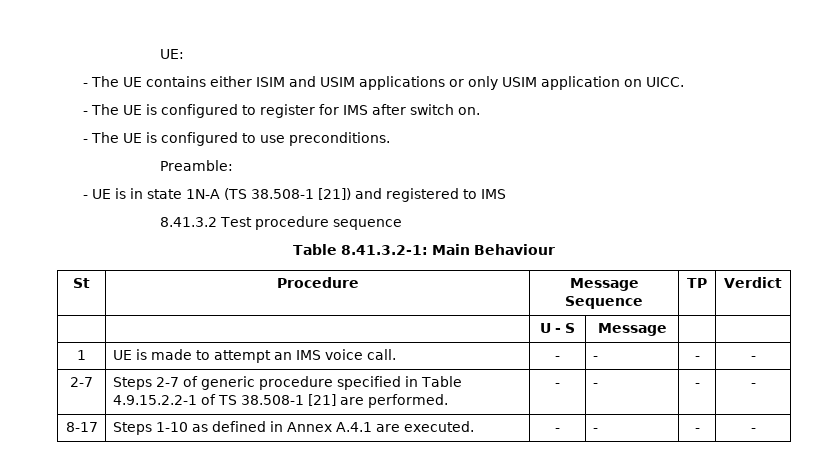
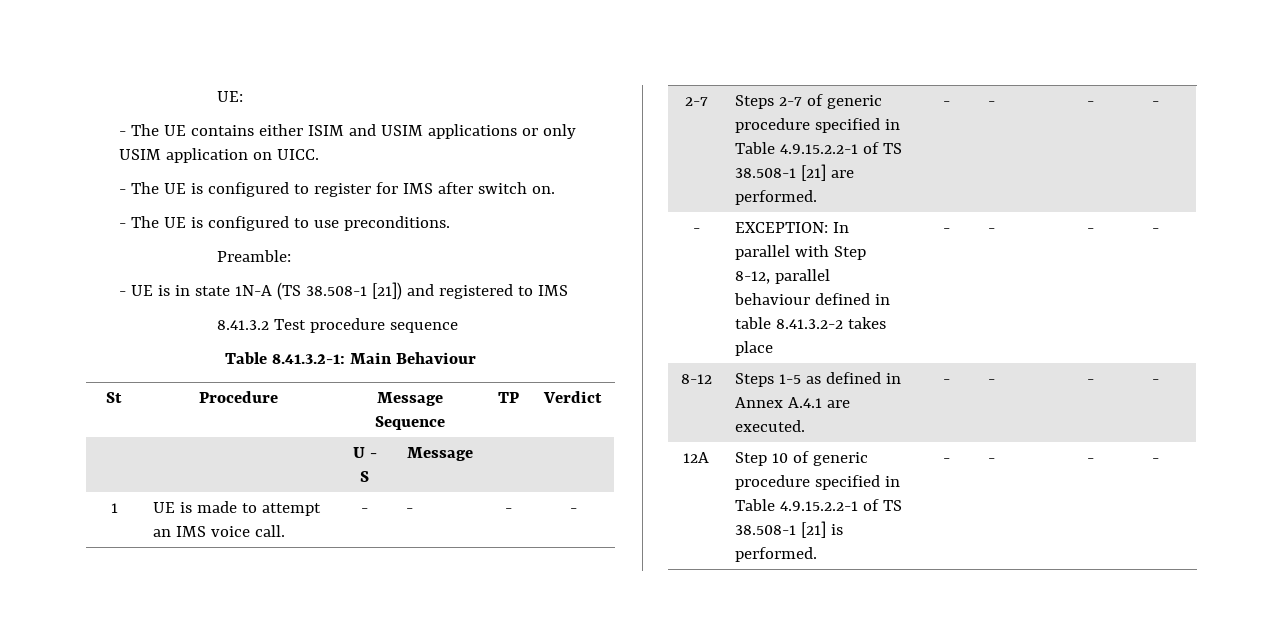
[65,422,98,432] [112,422,188,435] 8-17 | Steps 1-10 -> [692,228,700,233] [734,222,849,233] [734,245,866,260] [734,269,830,284] [733,293,890,305] [734,317,886,329] [734,341,773,356] [943,228,950,233] [987,228,995,233] [1087,228,1094,233] [1151,228,1159,233] [680,374,712,384] [734,373,801,387] - | EXCEPTION: In parallel with Step 8-12, parallel behaviour defined in table 8.41.3.2-2 takes place | - | - | - | - // 8-12 | Steps 1-5
(756, 430) none -> [683,452,709,463] [734,451,868,466] [734,475,900,490] [734,499,902,511] [734,521,843,538] [734,547,817,562] [943,458,950,463] [987,458,995,463] [1087,458,1094,463] [1151,458,1159,463] // 12A | Step 10 of generic procedure specified in Table 4.9.15.2.2-1 of TS 38.508-1 [21] is performed. | - | - | - | -

